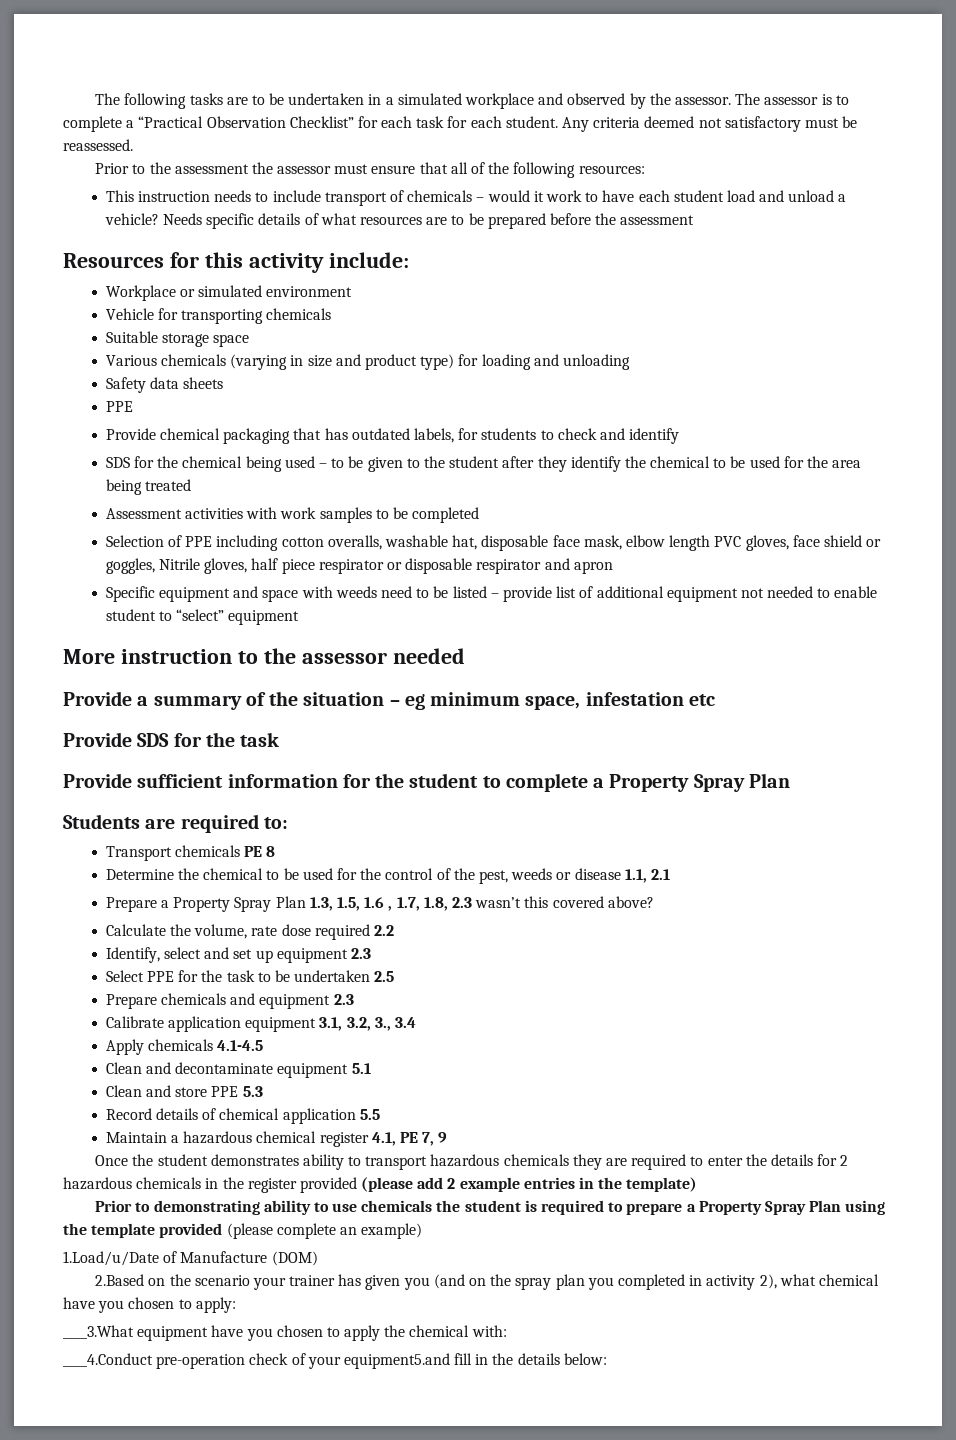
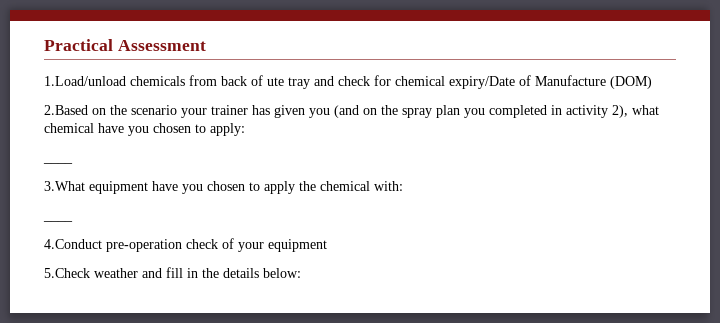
[95,93,849,109] [63,116,858,132] [63,139,133,151] [95,162,645,178] [105,190,847,206] [104,213,695,229] [63,252,409,273] [105,285,353,301] [105,308,332,324] [105,331,250,347] [105,354,630,370] [105,377,224,393] [105,401,133,412] [105,428,680,444] [105,456,862,472] [105,479,192,495] [105,507,480,523] [105,535,882,551] [105,558,613,574] [105,586,878,602] [105,609,300,625] [63,648,465,664] [63,691,715,710] [63,732,280,747] [63,773,790,792] [63,814,288,833] [105,845,276,861] [105,868,670,884] [105,896,654,912] [105,924,395,940] [105,947,372,963] [105,970,395,982] [105,993,354,1009] [105,1016,417,1032] [105,1039,264,1055] [105,1062,371,1078] [105,1085,263,1097] [105,1108,380,1124] [105,1131,448,1147] [95,1154,849,1170] [63,1177,698,1193] [95,1200,886,1215] [63,1223,423,1239] [63,1251,159,1266] The following tasks are to be undertaken in a simulated workplace and observed by the assessor. The assessor is to complete a “Practical Observation Checklist” for each task for each student. Any criteria deemed not satisfactory must be reassessed. // Prior to the assessment the assessor must ensure that all of the following resources: // This instruction needs to include transport of chemicals – would it work to have each student load and unload a vehicle? Needs specific details of what resources are to be prepared before the assessment // Resources for this activity include: // Workplace or simulated environment // Vehicle for transporting chemicals // Suitable storage space // Various chemicals (varying in size and product type) for loading and unloading // Safety data sheets // PPE // Provide chemical packaging that has outdated labels, for students to check and identify // SDS for the chemical being used – to be given to the student after they identify the chemical to be used for the area being treated // Assessment activities with work samples to be completed // Selection of PPE including cotton overalls, washable hat, disposable face mask, elbow length PVC gloves, face shield or goggles, Nitrile gloves, half piece respirator or disposable respirator and apron // Specific equipment and space with weeds need to be listed – provide list of additional equipment not needed to enable student to “select” equipment // More instruction to the assessor needed // Provide a summary of the situation – eg minimum space, infestation etc // Provide SDS for the task // Provide sufficient information for the student to complete a Property Spray Plan // Students are required to: // Transport chemicals PE 8 // Determine the chemical to be used for the control of the pest, weeds or disease 1.1, 2.1 // Prepare a Property Spray Plan 1.3, 1.5, 1.6 , 1.7, 1.8, 2.3 wasn’t this covered above? // Calculate the volume, rate dose required 2.2 // Identify, select and set up equipment 2.3 // Select PPE for the task to be undertaken 2.5 // Prepare chemicals and equipment 2.3 // Calibrate application equipment 3.1, 3.2, 3., 3.4 // Apply chemicals 4.1-4.5 // Clean and decontaminate equipment 5.1 // Clean and store PPE 5.3 // Record details of chemical application 5.5 // Maintain a hazardous chemical register 4.1, PE 7, 9 // Once the student demonstrates ability to transport hazardous chemicals they are required to enter the details for 2 hazardous chemicals in the register provided (please add 2 example entries in the template) // Prior to demonstrating ability to use chemicals the student is required to prepare a Property Spray Plan using the template provided (please complete an example) // 1.Load/u/Date -> [44,39,206,51] [44,75,515,89] Practical Assessment // 1.Load/unload chemicals from back of ute tray and check for chemical expiry/Date
[63,1325,134,1339] ____3.What -> [43,162,73,164] [44,181,85,191] ____ // 3.What
[63,1353,153,1367] ____4.Conduct -> [43,220,73,222] [44,239,102,249] ____ // 4.Conduct
[343,1353,450,1369] equipment5.and -> [268,239,327,252] [44,268,162,278] equipment // 5.Check weather and

